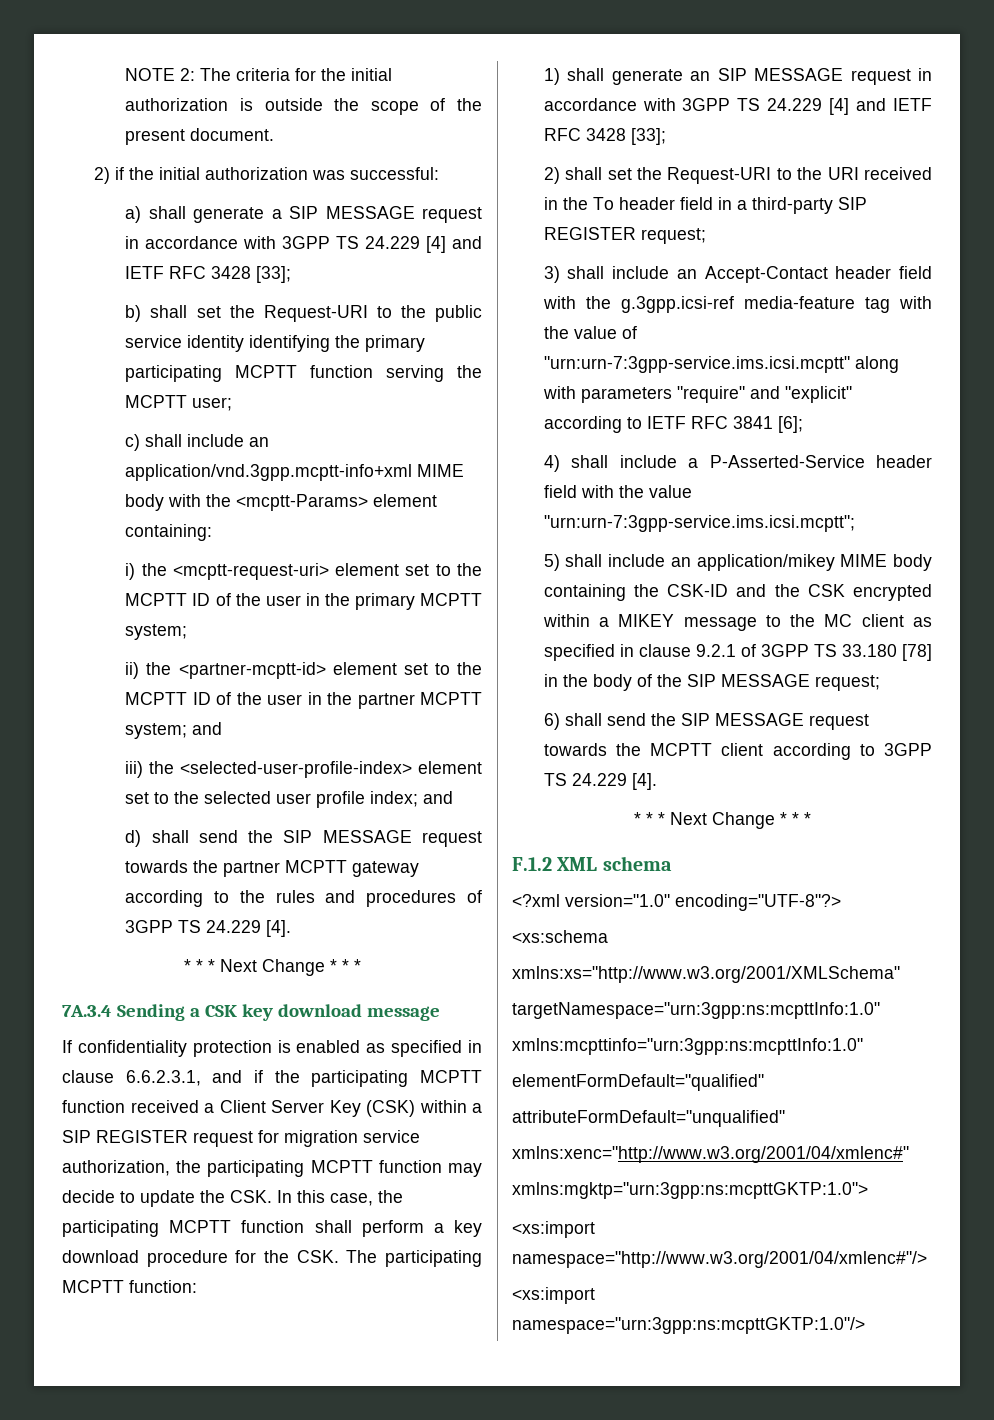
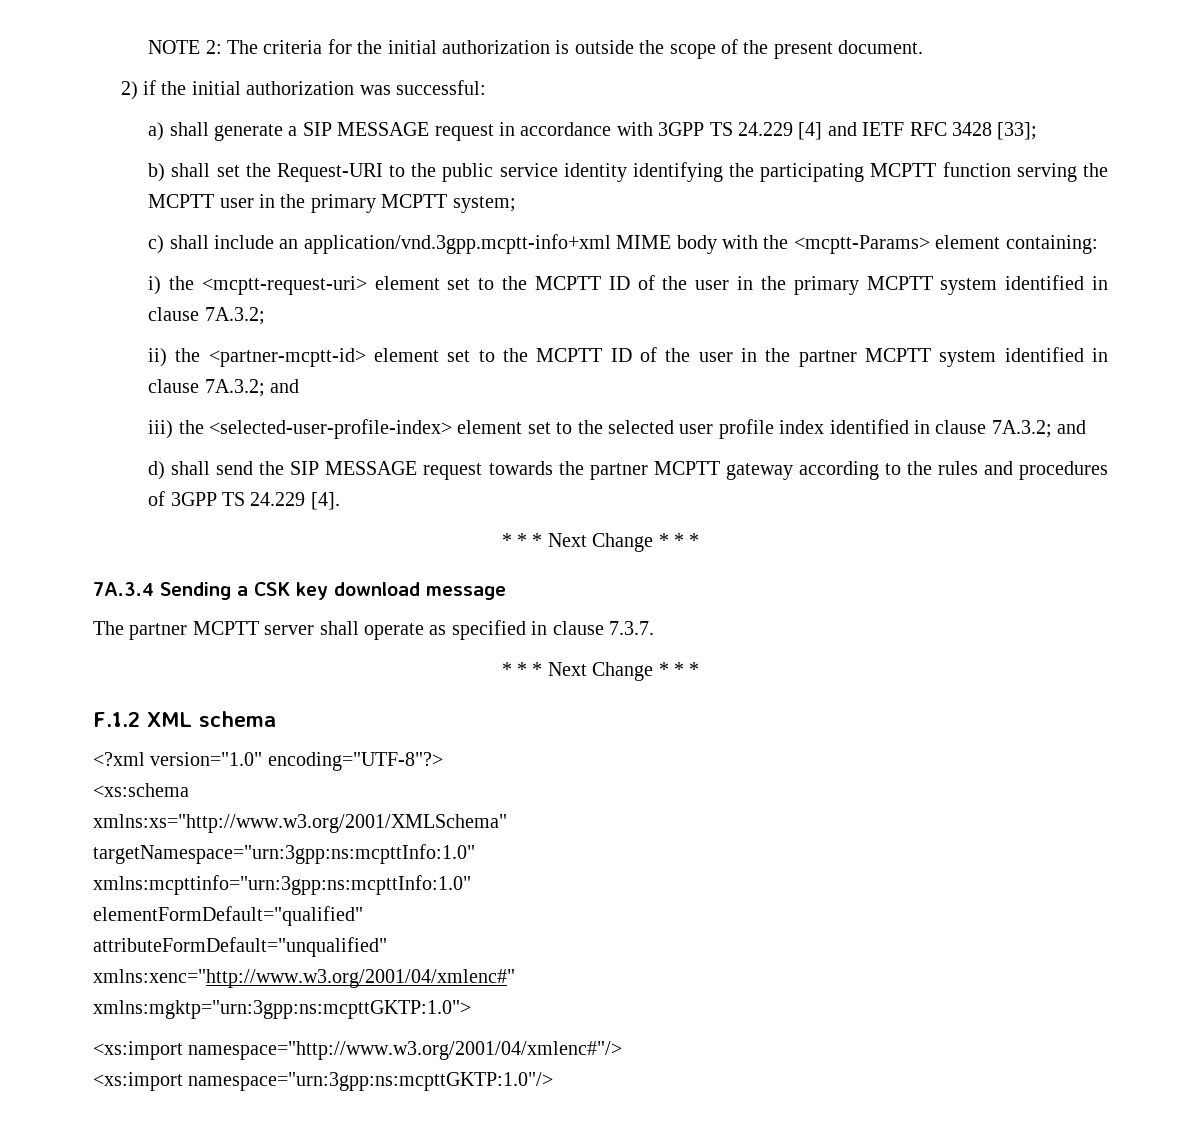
[365,335,426,352] primary -> (755, 170) none
[192,397,233,411] user; -> [219,194,516,213] user in the primary MCPTT system;
[125,624,188,640] system; -> [940,275,1108,295] [148,307,265,325] system identified in clause 7A.3.2;
[125,723,188,739] system; -> [939,347,1108,367] [148,379,265,397] system identified in clause 7A.3.2;
[370,791,419,807] index; -> [779,419,1052,438] index identified in clause 7A.3.2;
[62,1040,482,1057] [62,1070,482,1087] [62,1100,482,1117] [62,1130,420,1147] [62,1160,482,1177] [62,1190,403,1207] [62,1220,483,1237] [62,1250,482,1267] [62,1280,197,1293] [543,68,932,85] [543,98,932,115] [543,128,666,145] [543,167,932,184] [543,197,867,214] [543,227,706,244] [543,266,932,283] [542,296,932,313] [543,326,637,339] [543,356,899,373] [542,386,852,403] [543,416,803,433] [543,455,932,472] [543,485,692,498] [543,515,855,532] [543,554,932,571] [543,584,932,601] [542,614,932,631] [543,644,932,661] [543,674,880,691] [543,713,869,730] [543,743,932,760] [543,773,657,790] If confidentiality protection is enabled as specified in clause 6.6.2.3.1, and if the participating MCPTT function received a Client Server Key (CSK) within a SIP REGISTER request for migration service authorization, the participating MCPTT function may decide to update the CSK. In this case, the participating MCPTT function shall perform a key download procedure for the CSK. The participating MCPTT function: // 1) shall generate an SIP MESSAGE request in accordance with 3GPP TS 24.229 [4] and IETF RFC 3428 [33]; // 2) shall set the Request-URI to the URI received in the To header field in a third-party SIP REGISTER request; // 3) shall include an Accept-Contact header field with the g.3gpp.icsi-ref media-feature tag with the value of "urn:urn-7:3gpp-service.ims.icsi.mcptt" along with parameters "require" and "explicit" according to IETF RFC 3841 [6]; // 4) shall include a P-Asserted-Service header field with the value "urn:urn-7:3gpp-service.ims.icsi.mcptt"; // 5) shall include an application/mikey MIME body containing the CSK-ID and the CSK encrypted within a MIKEY message to the MC client as specified in clause 9.2.1 of 3GPP TS 33.180 [78] in the body of the SIP MESSAGE request; // 6) shall send the SIP MESSAGE request towards the MCPTT client according to 3GPP TS 24.229 [4]. -> [93,620,654,640] The partner MCPTT server shall operate as specified in clause 7.3.7.

